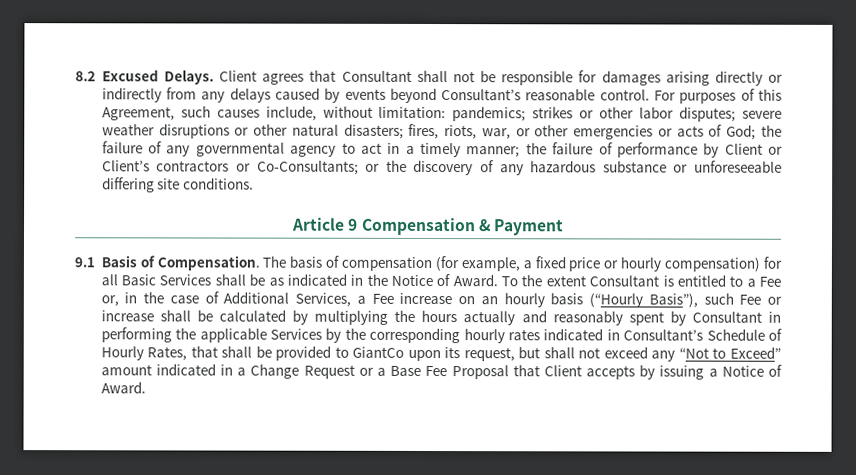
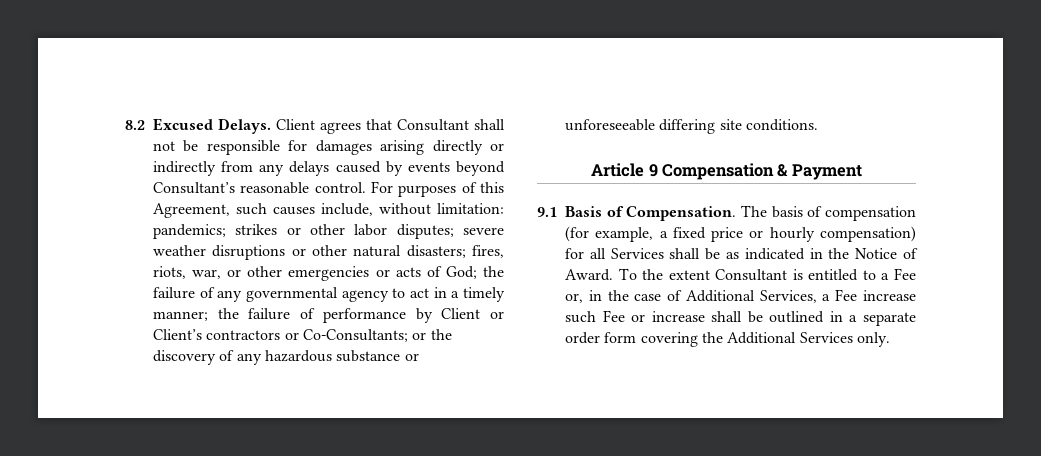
[121,274,157,286] Basic -> (606, 253) none
[458,292,698,308] on an hourly basis (“Hourly Basis”), -> (916, 295) none
[219,309,781,326] [100,327,782,344] [100,345,782,362] [100,363,782,380] [100,381,146,394] calculated by multiplying the hours actually and reasonably spent by Consultant in performing the applicable Services by the corresponding hourly rates indicated in Consultant’s Schedule of Hourly Rates, that shall be provided to GiantCo upon its request, but shall not exceed any “Not to Exceed” amount indicated in a Change Request or a Base Fee Proposal that Client accepts by issuing a Notice of Award. -> [769,311,916,326] [565,332,890,347] outlined in a separate order form covering the Additional Services only.

